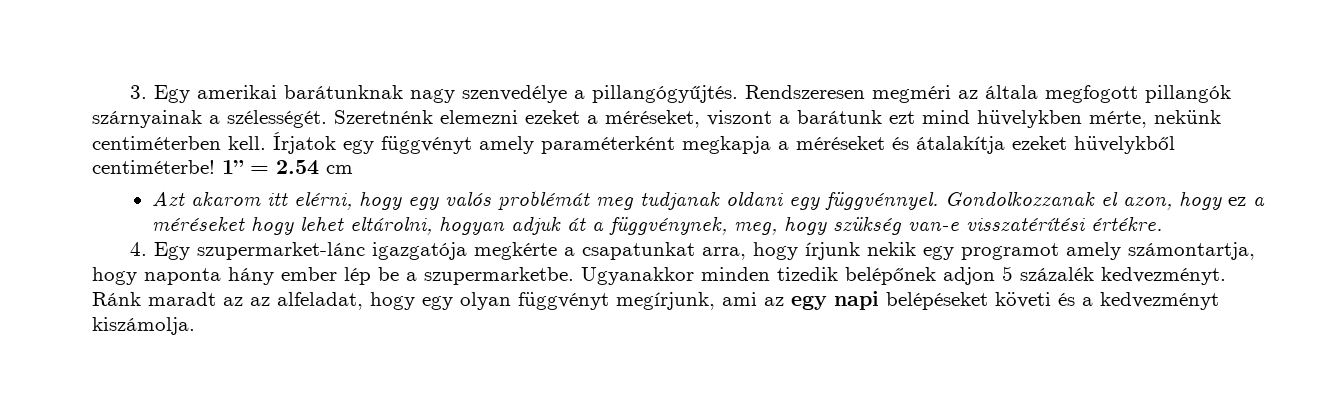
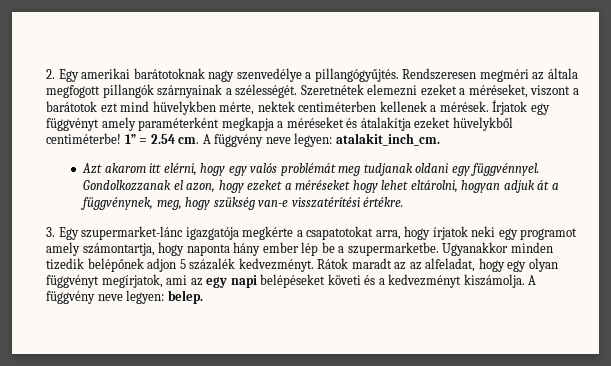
[129,85,147,99] 3. -> [46,69,55,79] 2.
[283,85,403,99] barátunknak -> [133,68,205,79] barátotoknak
[334,110,433,124] Szeretnénk -> [300,84,364,96] Szeretnétek
[797,110,882,124] barátunk -> [46,101,97,112] barátotok
[1154,110,1221,124] [92,136,266,150] nekünk centiméterben kell. -> [257,101,489,112] nektek centiméterben kellenek a mérések.
[326,165,353,174] cm -> [178,133,440,147] cm. A függvény neve legyen: atalakit_inch_cm.
[1228,197,1247,206] ez -> [247,180,283,191] ezeket
[129,242,147,256] 4. -> [46,227,55,237] 3.
[581,242,695,260] csapatunkat -> [306,226,374,240] csapatotokat
[804,242,916,260] írjunk nekik -> [432,226,496,240] írjatok neki
[92,292,141,306] Ránk -> [317,258,349,269] Rátok
[616,292,715,310] megírjunk, -> [101,274,163,288] megírjatok,
(195, 326) none -> [528,275,537,285] [46,290,203,304] A függvény neve legyen: belep.

